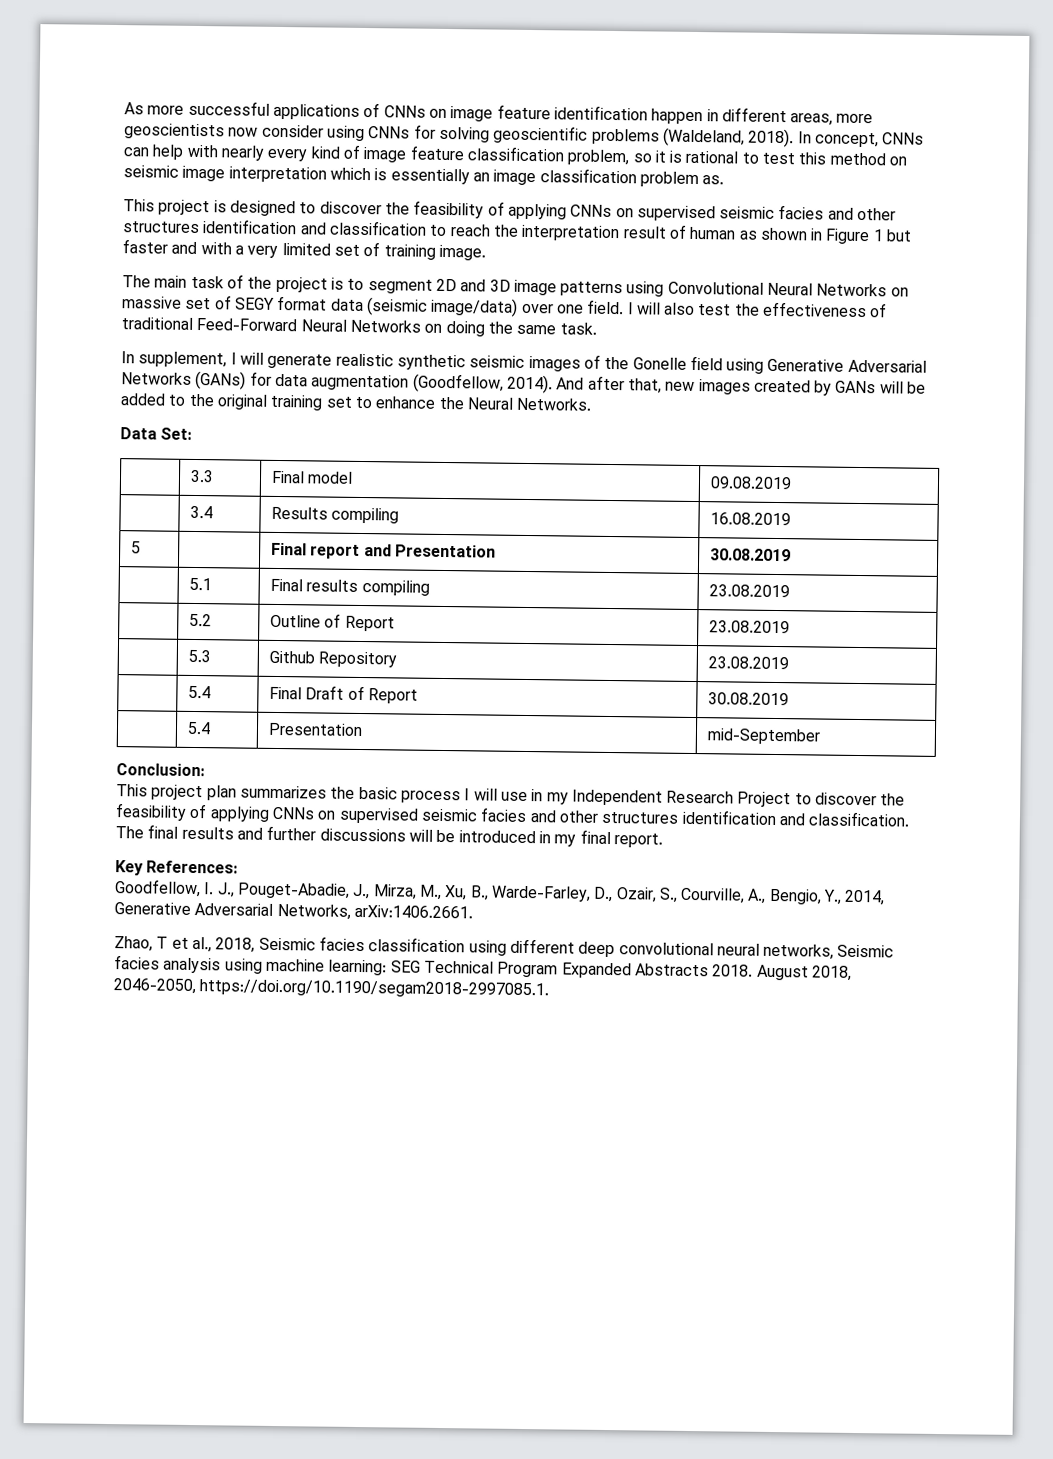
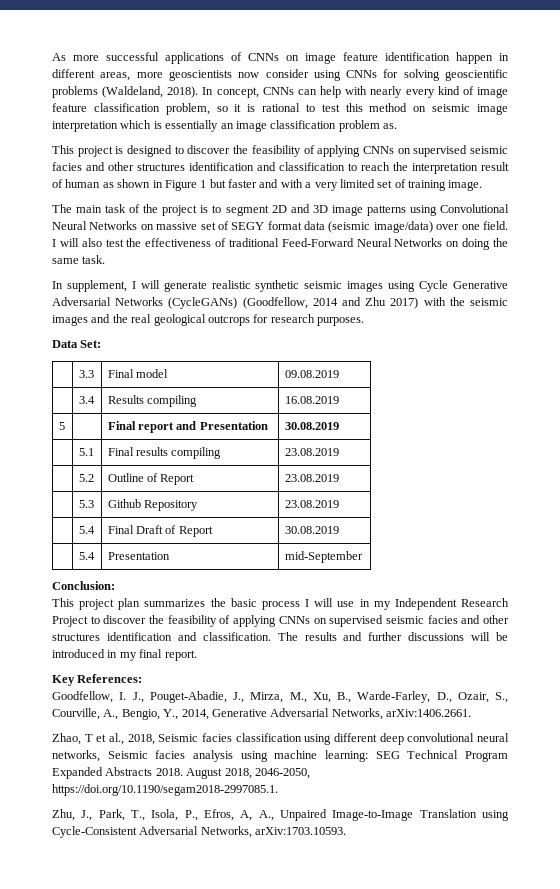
[583,354,927,374] [121,370,927,396] [120,393,592,411] of the Gonelle field using Generative Adversarial Networks (GANs) for data augmentation (Goodfellow, 2014). And after that, new images created by GANs will be added to the original training set to enhance the Neural Networks. -> [388,280,509,292] [52,297,508,309] [52,314,364,326] using Cycle Generative Adversarial Networks (CycleGANs) (Goodfellow, 2014 and Zhu 2017) with the seismic images and the real geological outcrops for research purposes.
[147,824,179,839] final -> (298, 636) none
(550, 989) none -> [52,809,509,821] [52,826,347,838] // Zhu, J., Park, T., Isola, P., Efros, A, A., Unpaired Image-to-Image Translation using Cycle-Consistent Adversarial Networks, arXiv:1703.10593.

